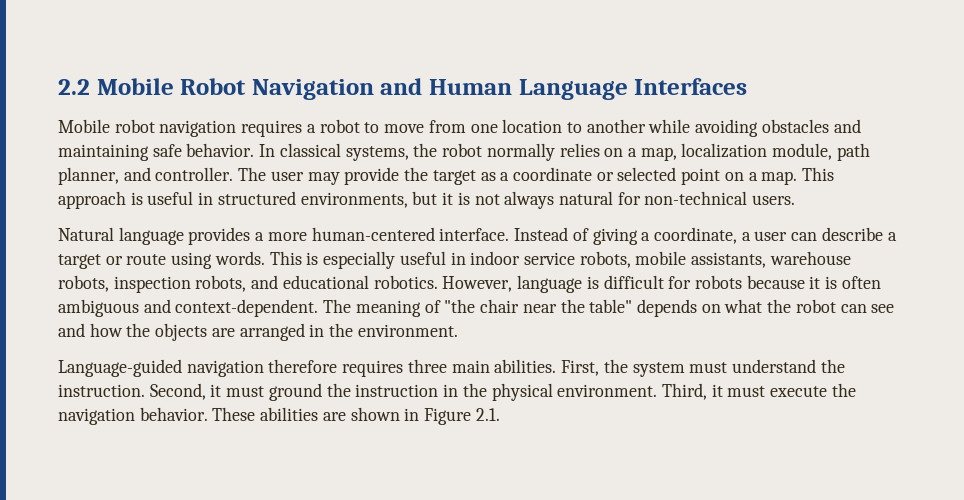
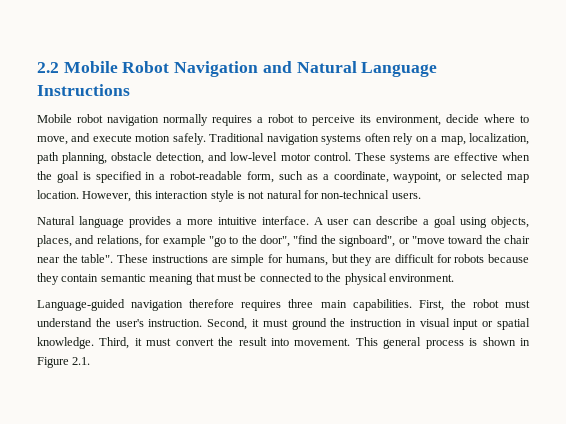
[429,78,748,100] Human Language Interfaces -> [296,61,438,77] [37,84,130,96] Natural Language Instructions
(237, 128) none -> [163,114,208,126] normally
[384,119,861,137] [58,143,870,161] [58,167,835,185] [58,191,454,209] move from one location to another while avoiding obstacles and maintaining safe behavior. In classical systems, the robot normally relies on a map, localization module, path planner, and controller. The user may provide the target as a coordinate or selected point on a map. This approach is useful in structured environments, but it -> [312,114,529,126] [37,133,529,145] [37,152,530,164] [37,171,530,183] [37,190,234,202] perceive its environment, decide where to move, and execute motion safely. Traditional navigation systems often rely on a map, localization, path planning, obstacle detection, and low-level motor control. These systems are effective when the goal is specified in a robot-readable form, such as a coordinate, waypoint, or selected map location. However, this interaction style
[504,191,555,209] always -> (265, 195) none
[311,227,897,245] [58,251,851,269] [58,275,881,293] [58,299,895,317] [58,323,354,341] human-centered interface. Instead of giving a coordinate, a user can describe a target or route using words. This is especially useful in indoor service robots, mobile assistants, warehouse robots, inspection robots, and educational robotics. However, language is difficult for robots because it is often ambiguous and context-dependent. The meaning of "the chair near the table" depends on what the robot can see and how the objects are arranged in the -> [217,216,530,228] [37,235,530,247] [37,254,529,266] [37,273,387,285] intuitive interface. A user can describe a goal using objects, places, and relations, for example "go to the door", "find the signboard", or "move toward the chair near the table". These instructions are simple for humans, but they are difficult for robots because they contain semantic meaning that must be connected to the physical
[494,359,557,373] abilities. -> [352,299,412,311] capabilities.
[632,362,685,377] system -> [472,299,499,308] robot
(845, 366) none -> [115,319,144,327] user's
[462,383,856,401] [58,407,346,425] the physical environment. Third, it must execute the navigation behavior. These abilities are -> [419,318,530,330] [37,337,478,349] visual input or spatial knowledge. Third, it must convert the result into movement. This general process is

